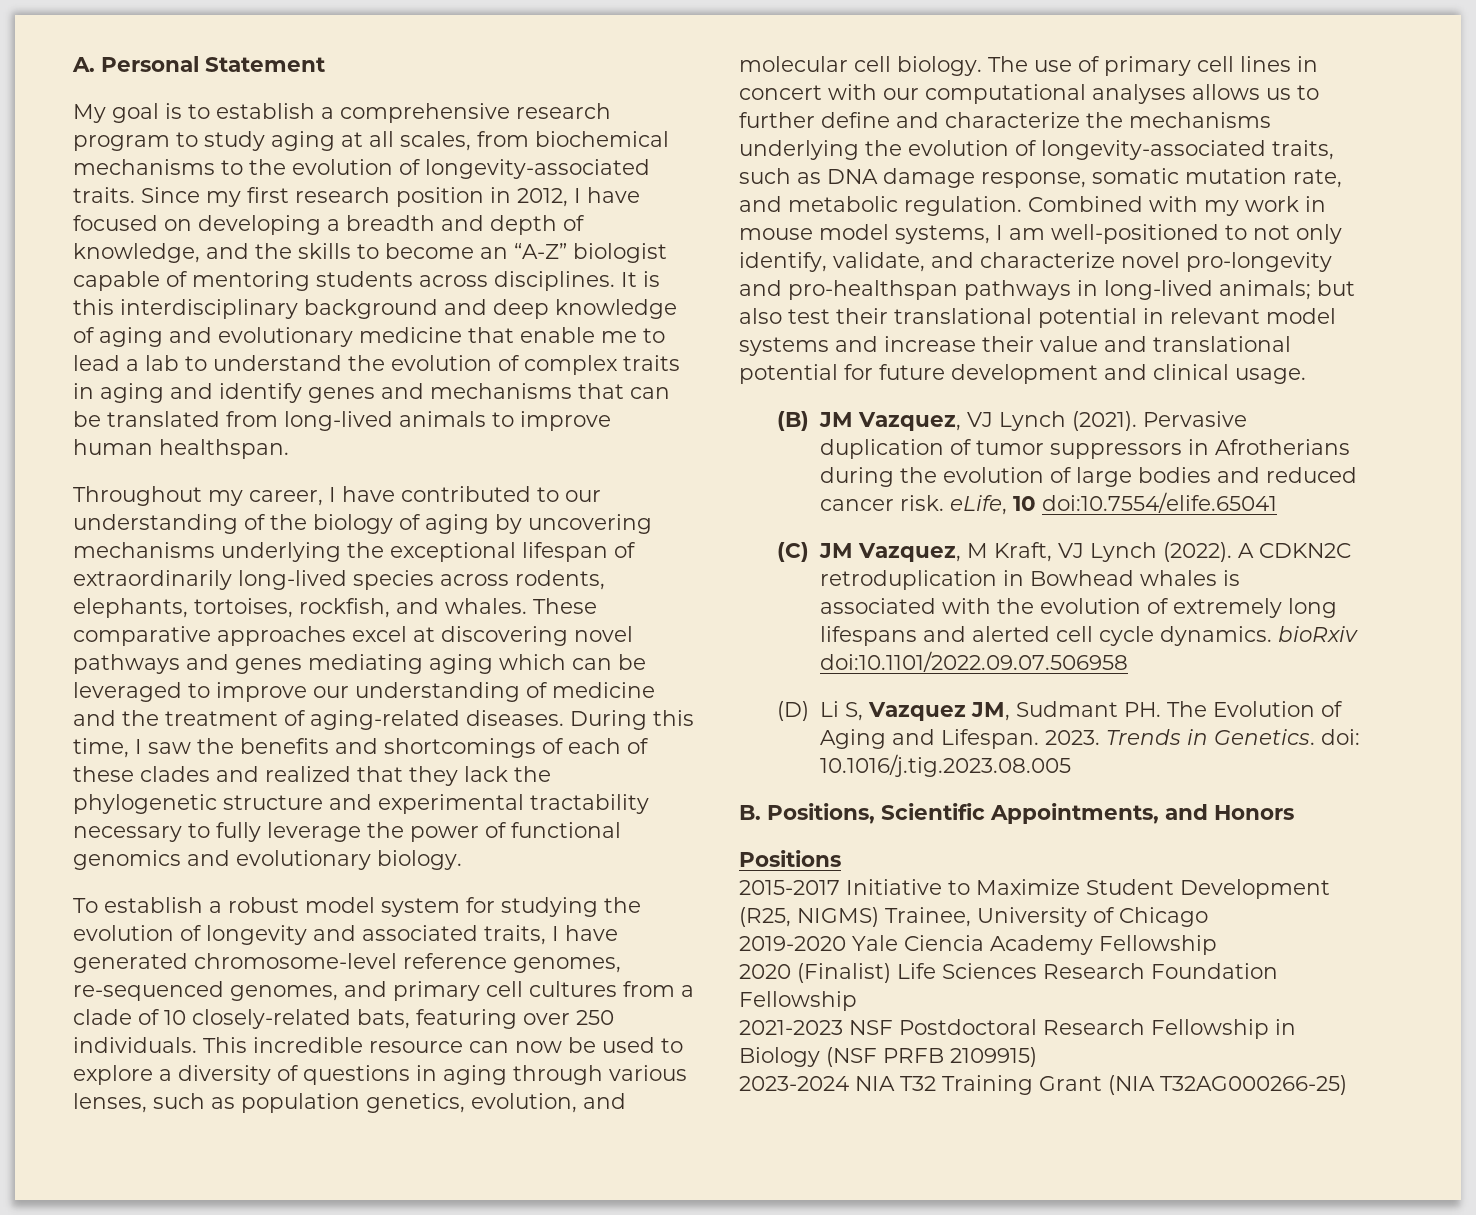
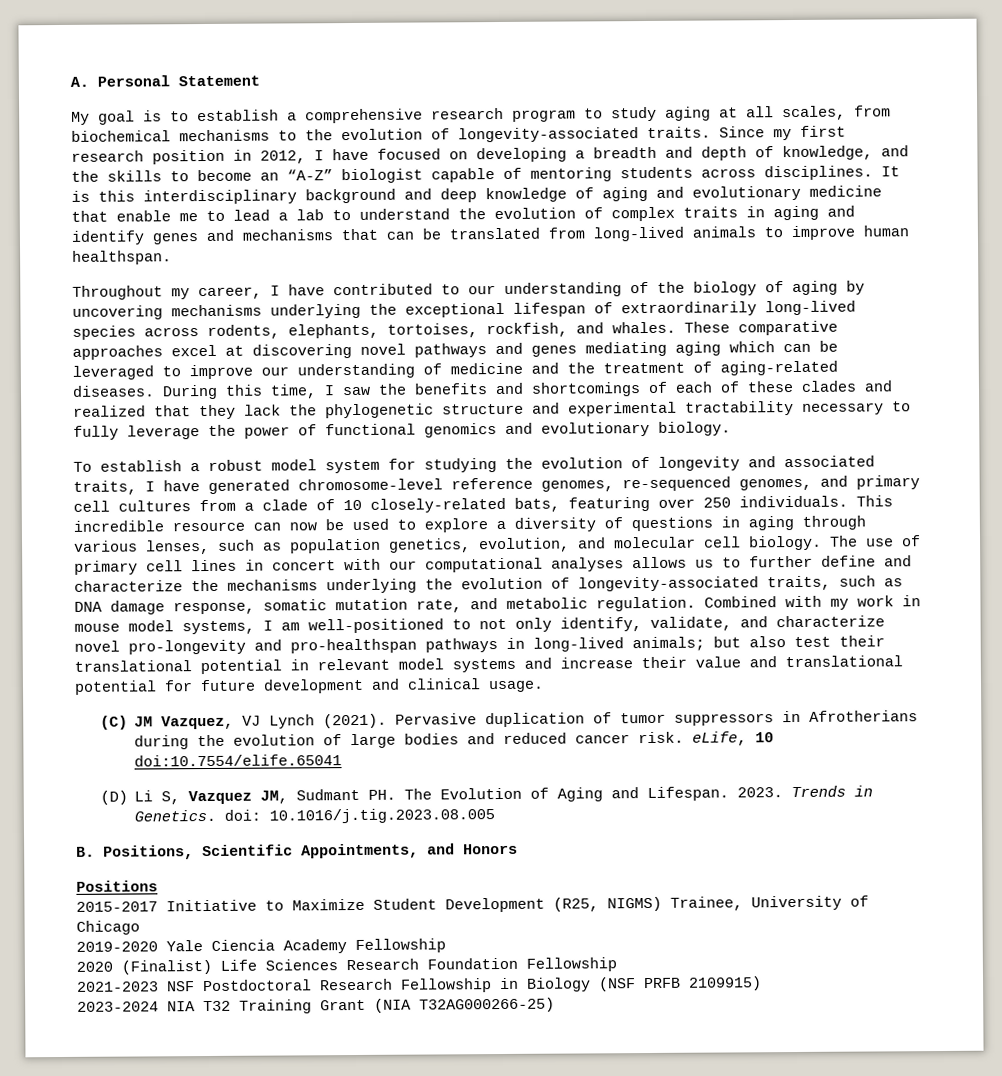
[777,411,810,431] (B) -> [99,715,128,730] (C)
[777,542,1351,562] [819,570,1240,590] [819,598,1337,618] [819,626,1358,646] [819,651,1128,672] // (C) JM Vazquez, M Kraft, VJ Lynch (2022). A CDKN2C retroduplication in Bowhead whales is associated with the evolution of extremely long lifespans and alerted cell cycle dynamics. bioRxiv doi:10.1101/2022.09.07.506958 -> (343, 760) none

